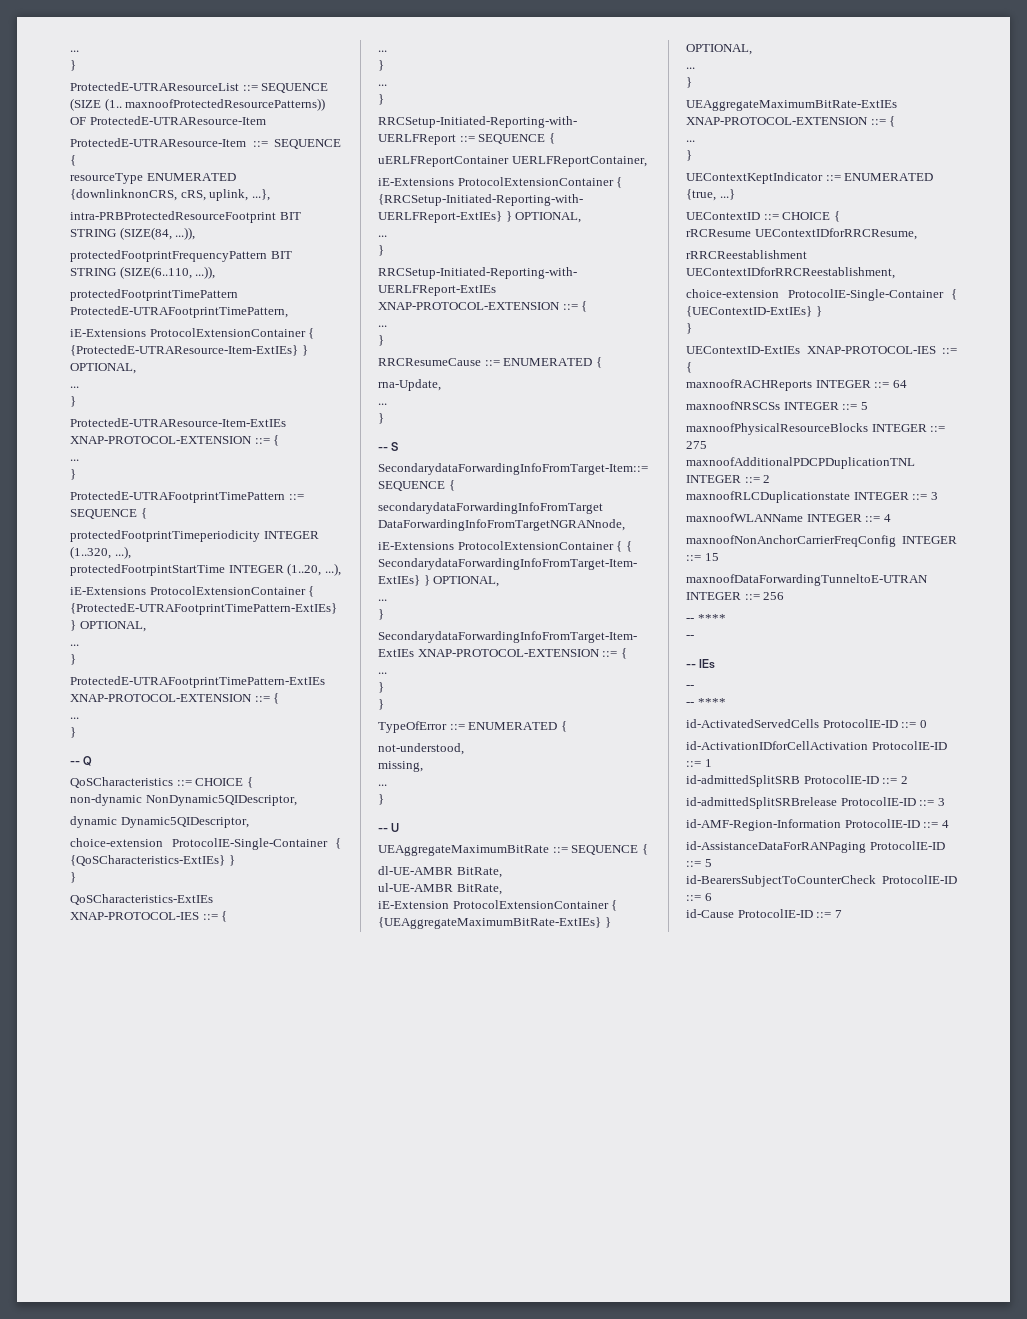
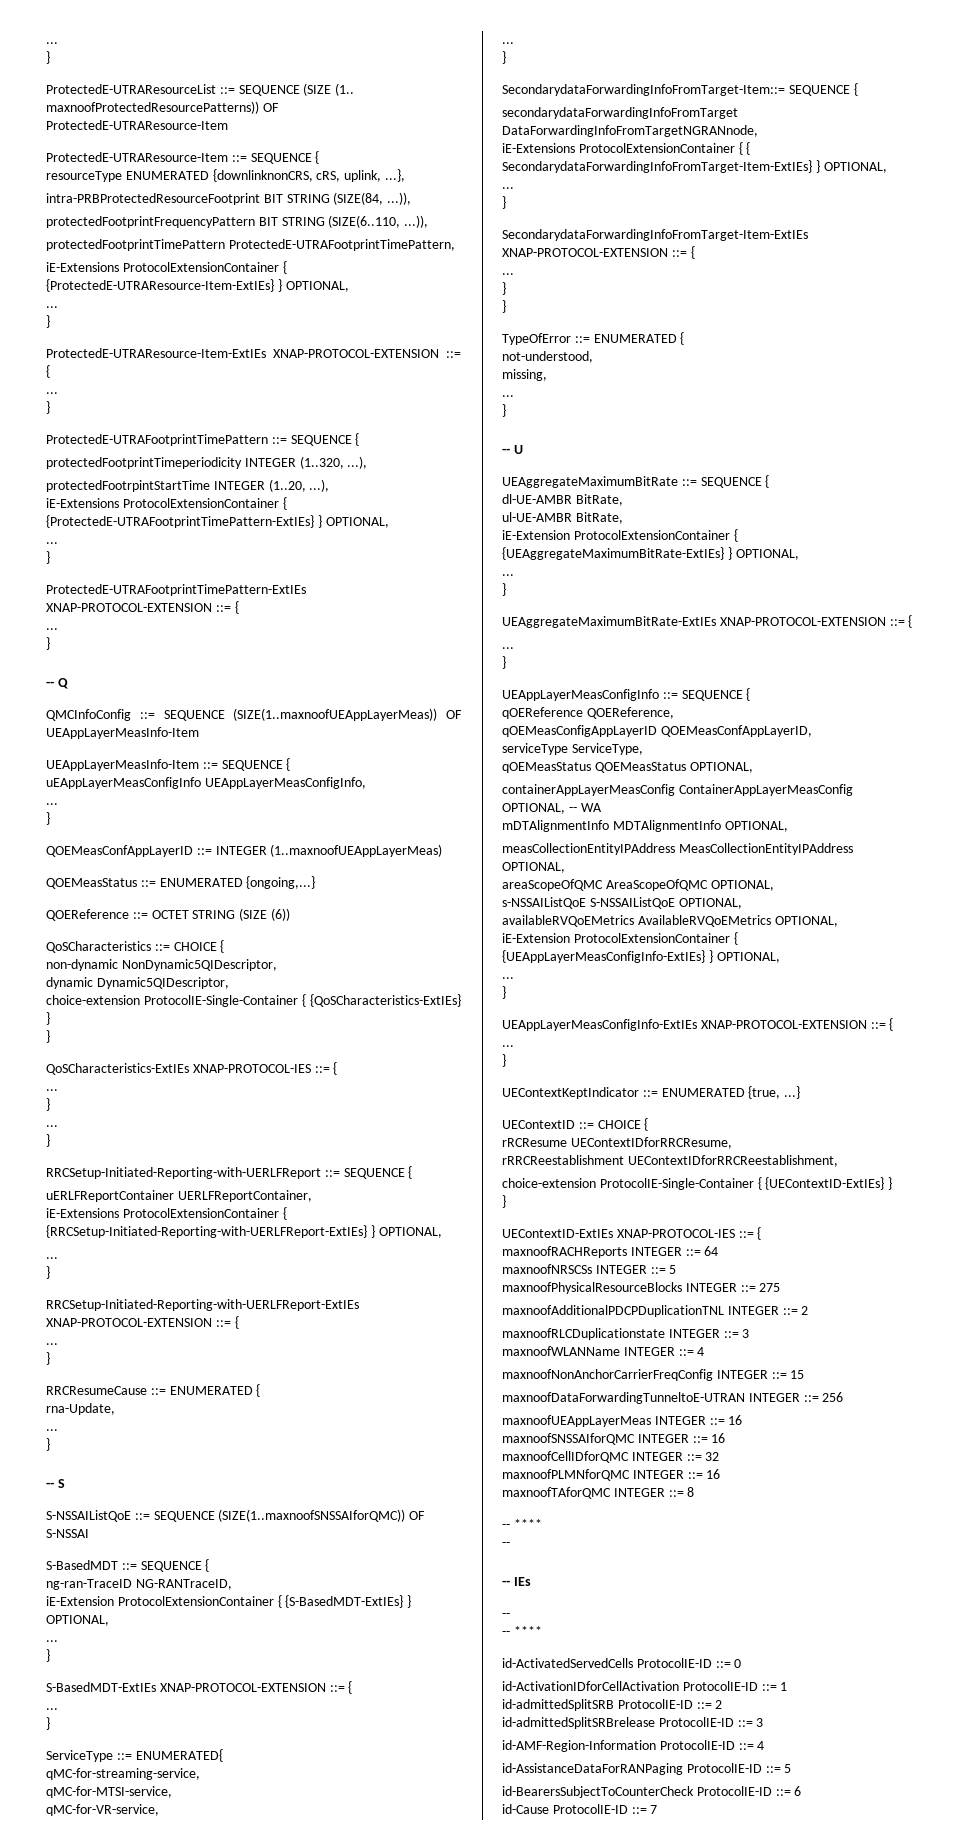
(93, 761) none -> [46,708,462,721] [46,727,199,739] [46,758,291,771] [46,777,366,789] [46,803,58,805] [46,812,50,825] [46,844,443,857] [46,876,316,889] [46,908,290,921] // QMCInfoConfig ::= SEQUENCE (SIZE(1..maxnoofUEAppLayerMeas)) OF UEAppLayerMeasInfo-Item // UEAppLayerMeasInfo-Item ::= SEQUENCE { // uEAppLayerMeasConfigInfo UEAppLayerMeasConfigInfo, // ... // } // QOEMeasConfAppLayerID ::= INTEGER (1..maxnoofUEAppLayerMeas) // QOEMeasStatus ::= ENUMERATED {ongoing,...} // QOEReference ::= OCTET STRING (SIZE (6))
(399, 446) none -> [46,1509,426,1522] [46,1529,89,1538] [46,1559,210,1572] [46,1579,232,1590] [46,1595,412,1608] [46,1615,109,1626] [46,1640,58,1642] [46,1649,50,1662] [46,1681,353,1694] [46,1708,58,1710] [46,1717,50,1730] [46,1749,223,1762] [46,1768,200,1780] [46,1786,172,1798] [46,1804,159,1816] [502,42,514,44] [502,51,506,64] // S-NSSAIListQoE ::= SEQUENCE (SIZE(1..maxnoofSNSSAIforQMC)) OF S-NSSAI // S-BasedMDT ::= SEQUENCE { // ng-ran-TraceID NG-RANTraceID, // iE-Extension ProtocolExtensionContainer { {S-BasedMDT-ExtIEs} } OPTIONAL, // ... // } // S-BasedMDT-ExtIEs XNAP-PROTOCOL-EXTENSION ::= { // ... // } // ServiceType ::= ENUMERATED{ // qMC-for-streaming-service, // qMC-for-MTSI-service, // qMC-for-VR-service, // ... // }
(692, 155) none -> [502,688,751,701] [502,707,674,719] [502,725,812,737] [502,743,643,755] [502,762,753,773] [502,784,853,796] [502,803,602,814] [502,820,788,832] [502,843,853,855] [502,862,565,873] [502,879,774,891] [502,897,742,909] [502,915,838,927] [502,932,738,945] [502,950,780,963] [502,977,514,979] [502,986,506,999] [502,1018,894,1031] [502,1045,514,1047] [502,1054,506,1067] // UEAppLayerMeasConfigInfo ::= SEQUENCE { // qOEReference QOEReference, // qOEMeasConfigAppLayerID QOEMeasConfAppLayerID, // serviceType ServiceType, // qOEMeasStatus QOEMeasStatus OPTIONAL, // containerAppLayerMeasConfig ContainerAppLayerMeasConfig OPTIONAL, -- WA // mDTAlignmentInfo MDTAlignmentInfo OPTIONAL, // measCollectionEntityIPAddress MeasCollectionEntityIPAddress OPTIONAL, // areaScopeOfQMC AreaScopeOfQMC OPTIONAL, // s-NSSAIListQoE S-NSSAIListQoE OPTIONAL, // availableRVQoEMetrics AvailableRVQoEMetrics OPTIONAL, // iE-Extension ProtocolExtensionContainer { {UEAppLayerMeasConfigInfo-ExtIEs} } OPTIONAL, // ... // } // UEAppLayerMeasConfigInfo-ExtIEs XNAP-PROTOCOL-EXTENSION ::= { // ... // }
(785, 596) none -> [502,1415,743,1427] [502,1433,726,1445] [502,1451,720,1463] [502,1469,721,1481] [502,1487,695,1499] // maxnoofUEAppLayerMeas INTEGER ::= 16 // maxnoofSNSSAIforQMC INTEGER ::= 16 // maxnoofCellIDforQMC INTEGER ::= 32 // maxnoofPLMNforQMC INTEGER ::= 16 // maxnoofTAforQMC INTEGER ::= 8

